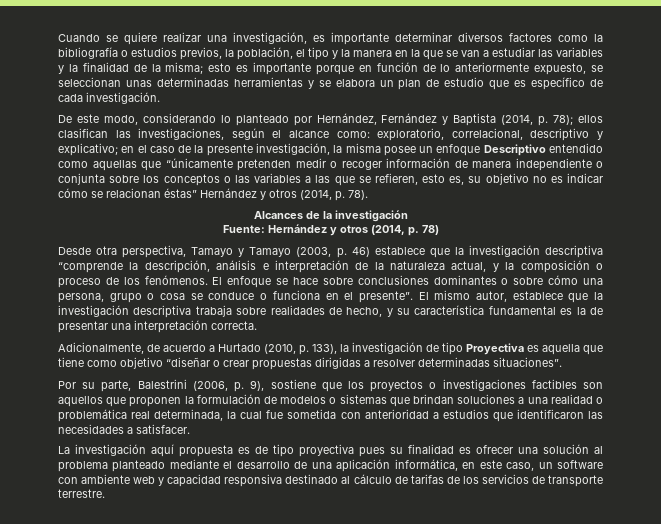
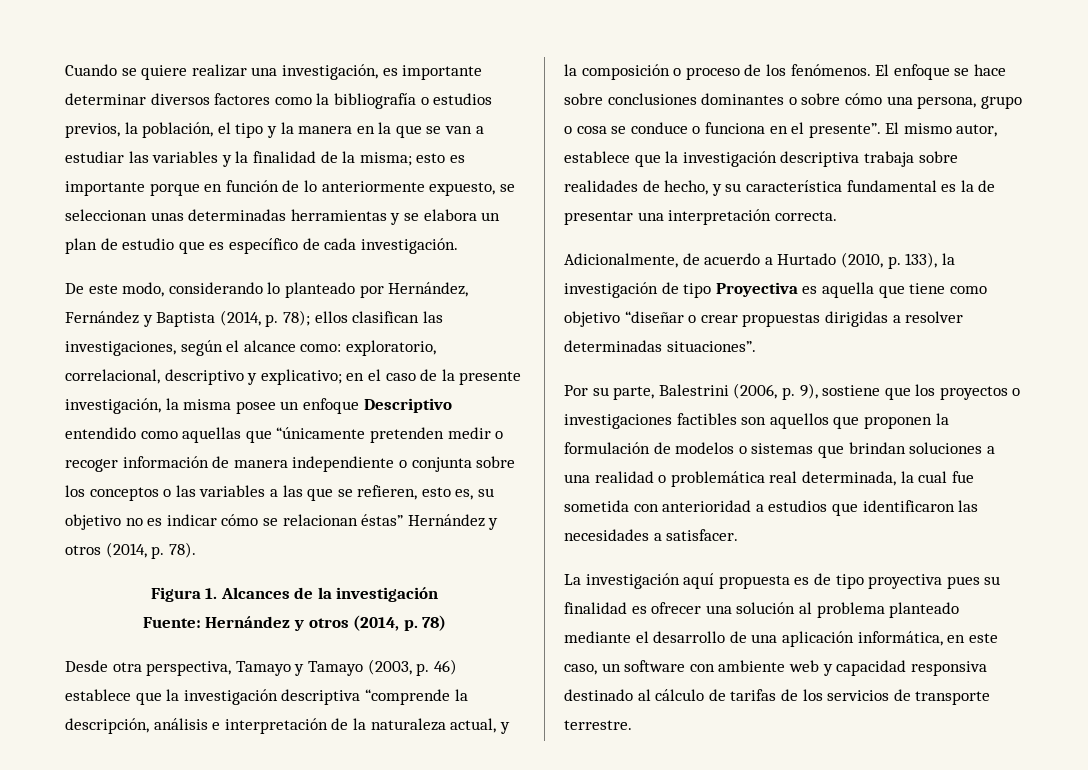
(368, 195) none -> [150,587,218,602] Figura 1.

